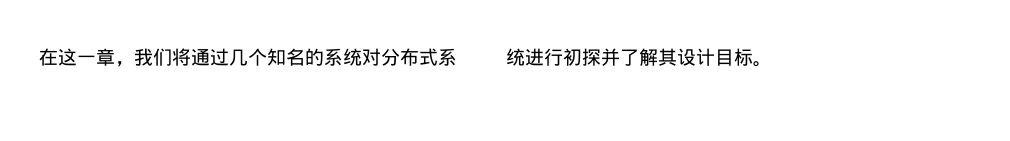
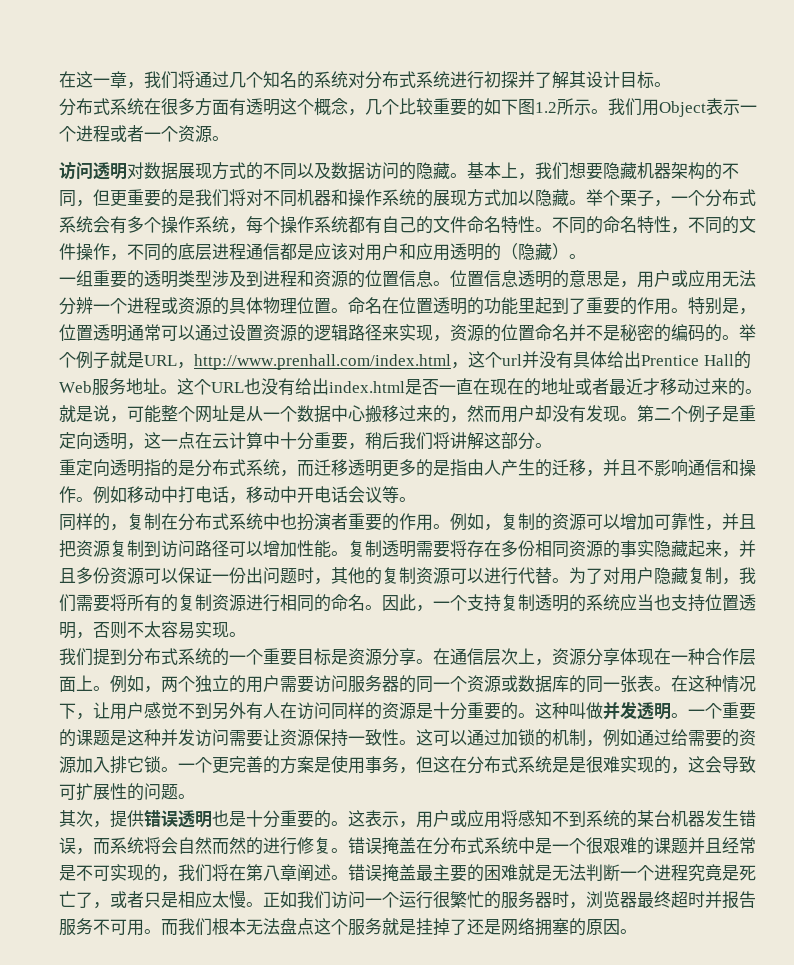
(772, 64) none -> [59,98,757,117] [59,125,229,143] [59,161,739,180] [59,189,756,207] [59,216,756,234] [59,243,586,261] [59,270,756,288] [59,297,756,315] [59,324,756,342] [59,351,751,370] [59,378,762,396] [59,405,756,423] [59,432,552,450] [59,459,756,477] [59,486,416,504] [59,513,756,531] [59,540,756,558] [59,567,756,585] [59,594,756,612] [59,621,246,639] [59,648,756,666] [59,675,756,693] [59,701,756,720] [59,729,756,747] [59,755,756,774] [59,783,195,801] [59,810,756,828] [59,837,756,855] [59,864,756,882] [59,890,756,909] [59,918,637,936] // 分布式系统在很多方面有透明这个概念，几个比较重要的如下图1.2所示。我们用Object表示一个进程或者一个资源。 // 访问透明对数据展现方式的不同以及数据访问的隐藏。基本上，我们想要隐藏机器架构的不同，但更重要的是我们将对不同机器和操作系统的展现方式加以隐藏。举个栗子，一个分布式系统会有多个操作系统，每个操作系统都有自己的文件命名特性。不同的命名特性，不同的文件操作，不同的底层进程通信都是应该对用户和应用透明的（隐藏）。 // 一组重要的透明类型涉及到进程和资源的位置信息。位置信息透明的意思是，用户或应用无法分辨一个进程或资源的具体物理位置。命名在位置透明的功能里起到了重要的作用。特别是，位置透明通常可以通过设置资源的逻辑路径来实现，资源的位置命名并不是秘密的编码的。举个例子就是URL，http://www.prenhall.com/index.html，这个url并没有具体给出Prentice Hall的Web服务地址。这个URL也没有给出index.html是否一直在现在的地址或者最近才移动过来的。就是说，可能整个网址是从一个数据中心搬移过来的，然而用户却没有发现。第二个例子是重定向透明，这一点在云计算中十分重要，稍后我们将讲解这部分。 // 重定向透明指的是分布式系统，而迁移透明更多的是指由人产生的迁移，并且不影响通信和操作。例如移动中打电话，移动中开电话会议等。 // 同样的，复制在分布式系统中也扮演者重要的作用。例如，复制的资源可以增加可靠性，并且把资源复制到访问路径可以增加性能。复制透明需要将存在多份相同资源的事实隐藏起来，并且多份资源可以保证一份出问题时，其他的复制资源可以进行代替。为了对用户隐藏复制，我们需要将所有的复制资源进行相同的命名。因此，一个支持复制透明的系统应当也支持位置透明，否则不太容易实现。 // 我们提到分布式系统的一个重要目标是资源分享。在通信层次上，资源分享体现在一种合作层面上。例如，两个独立的用户需要访问服务器的同一个资源或数据库的同一张表。在这种情况下，让用户感觉不到另外有人在访问同样的资源是十分重要的。这种叫做并发透明。一个重要的课题是这种并发访问需要让资源保持一致性。这可以通过加锁的机制，例如通过给需要的资源加入排它锁。一个更完善的方案是使用事务，但这在分布式系统是是很难实现的，这会导致可扩展性的问题。 // 其次，提供错误透明也是十分重要的。这表示，用户或应用将感知不到系统的某台机器发生错误，而系统将会自然而然的进行修复。错误掩盖在分布式系统中是一个很艰难的课题并且经常是不可实现的，我们将在第八章阐述。错误掩盖最主要的困难就是无法判断一个进程究竟是死亡了，或者只是相应太慢。正如我们访问一个运行很繁忙的服务器时，浏览器最终超时并报告服务不可用。而我们根本无法盘点这个服务就是挂掉了还是网络拥塞的原因。

